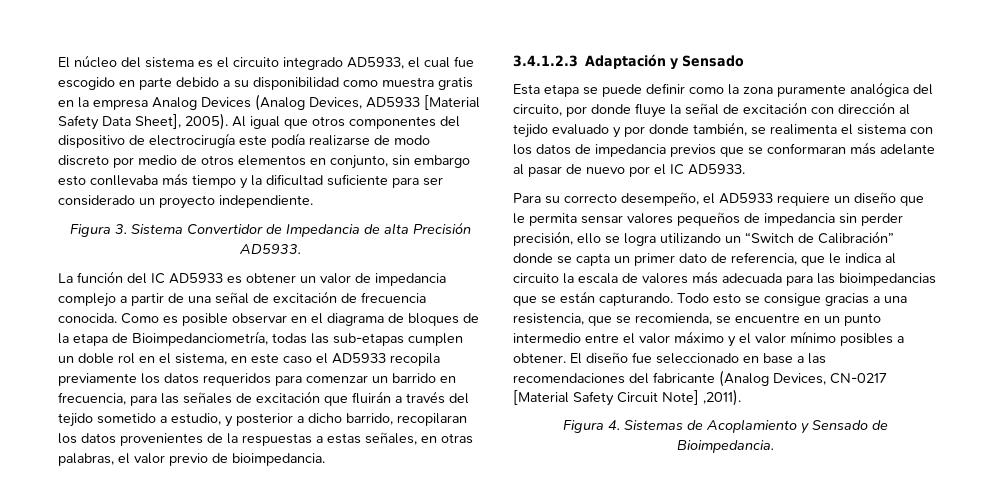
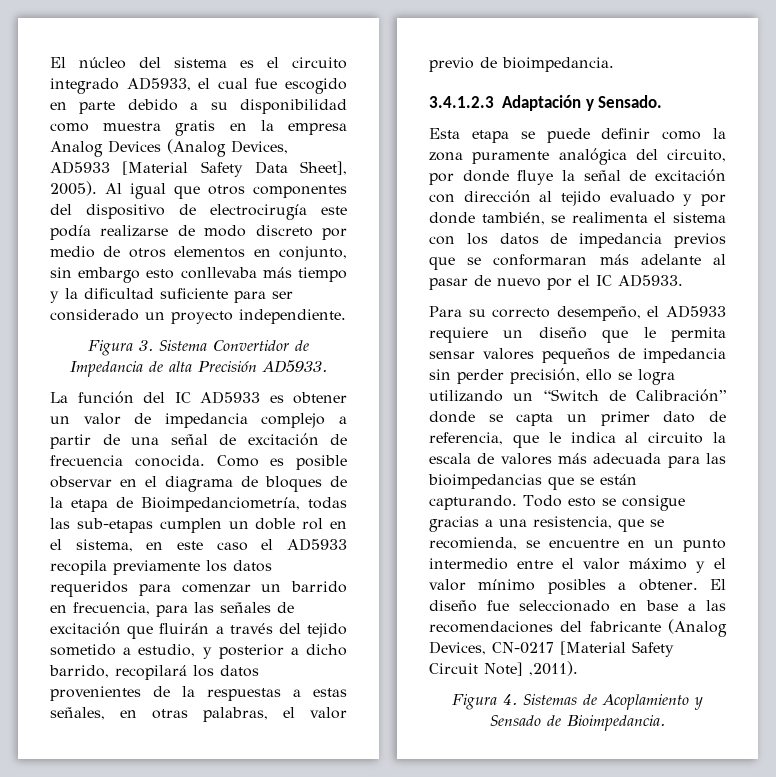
[397,413,467,426] recopilaran -> [115,665,187,680] recopilará
[682,55,745,67] Sensado -> [598,95,663,108] Sensado.

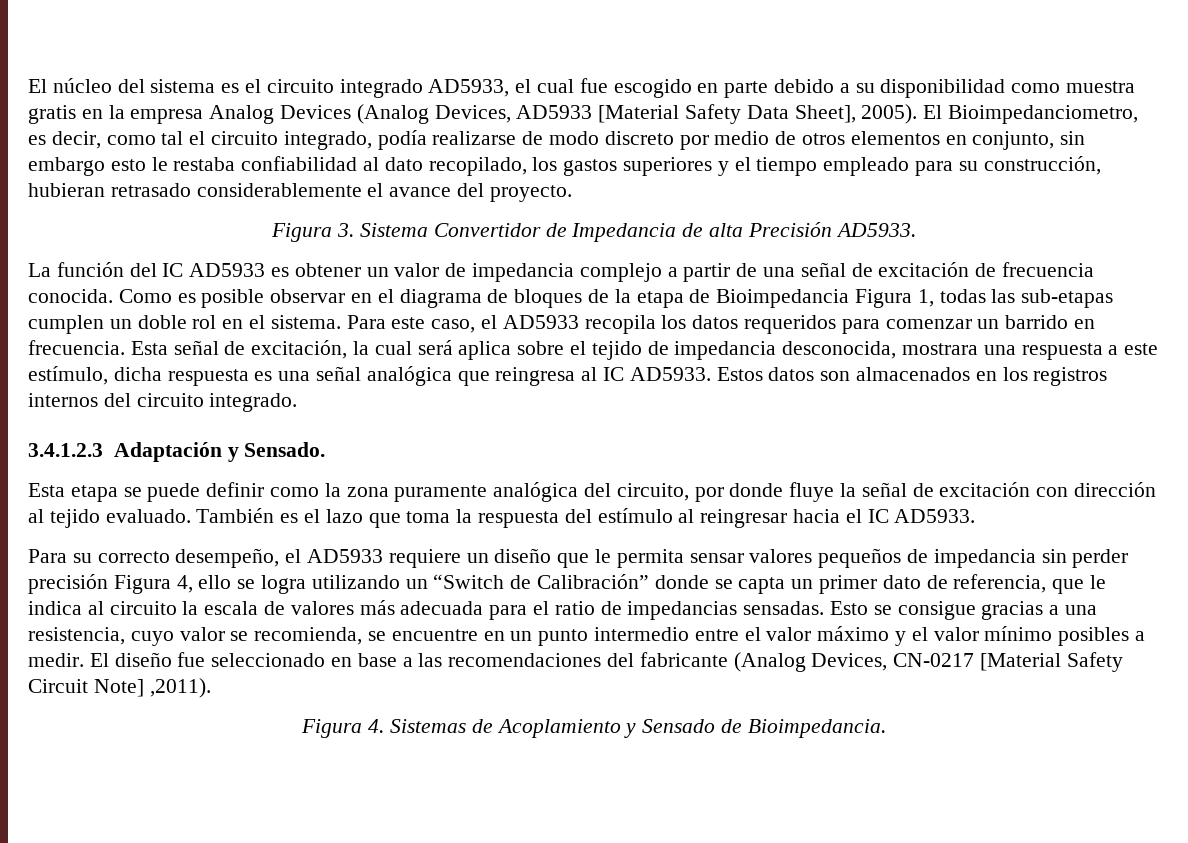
[105,183,347,199] [50,204,347,220] Al igual que otros componentes del dispositivo de electrocirugía este -> [923,105,1139,124] [28,131,372,150] El Bioimpedanciometro, es decir, como tal el circuito integrado,
[180,267,347,282] [50,288,293,303] [50,309,346,324] conllevaba más tiempo y la dificultad suficiente para ser considerado un proyecto independiente. -> [151,156,1101,176] [28,183,572,202] le restaba confiabilidad al dato recopilado, los gastos superiores y el tiempo empleado para su construcción, hubieran retrasado considerablemente el avance del proyecto.
[141,497,300,512] Bioimpedanciometría, -> [716,289,934,308] Bioimpedancia Figura 1,
[75,539,248,552] sistema, en este caso -> [270,315,476,333] sistema. Para este caso,
[113,560,200,575] previamente -> (656, 324) none
[73,602,294,617] [50,622,347,639] [50,644,347,659] [49,665,259,680] [50,686,347,701] [50,707,347,722] [429,57,614,72] frecuencia, para las señales de excitación que fluirán a través del tejido sometido a estudio, y posterior a dicho barrido, recopilará los datos provenientes de la respuestas a estas señales, en otras palabras, el valor previo de bioimpedancia. -> [28,340,1159,360] [28,366,1108,386] [28,393,298,412] frecuencia. Esta señal de excitación, la cual será aplica sobre el tejido de impedancia desconocida, mostrara una respuesta a este estímulo, dicha respuesta es una señal analógica que reingresa al IC AD5933. Estos datos son almacenados en los registros internos del circuito integrado.
[609,191,726,206] [429,212,726,225] [429,233,726,248] [429,254,726,270] [429,275,572,290] evaluado y por donde también, se realimenta el sistema con los datos de impedancia previos que se conformaran más adelante al pasar de nuevo por -> [105,508,841,528] evaluado. También es el lazo que toma la respuesta del estímulo al reingresar hacia
[510,368,580,384] precisión, -> [28,574,193,594] precisión Figura 4,
[706,453,726,464] [428,474,637,490] [429,495,596,510] las bioimpedancias que se están capturando. Todo esto -> [533,601,869,620] el ratio de impedancias sensadas. Esto
[618,518,644,532] que -> [130,627,225,646] cuyo valor
[638,579,698,591] obtener. -> [28,653,84,667] medir.

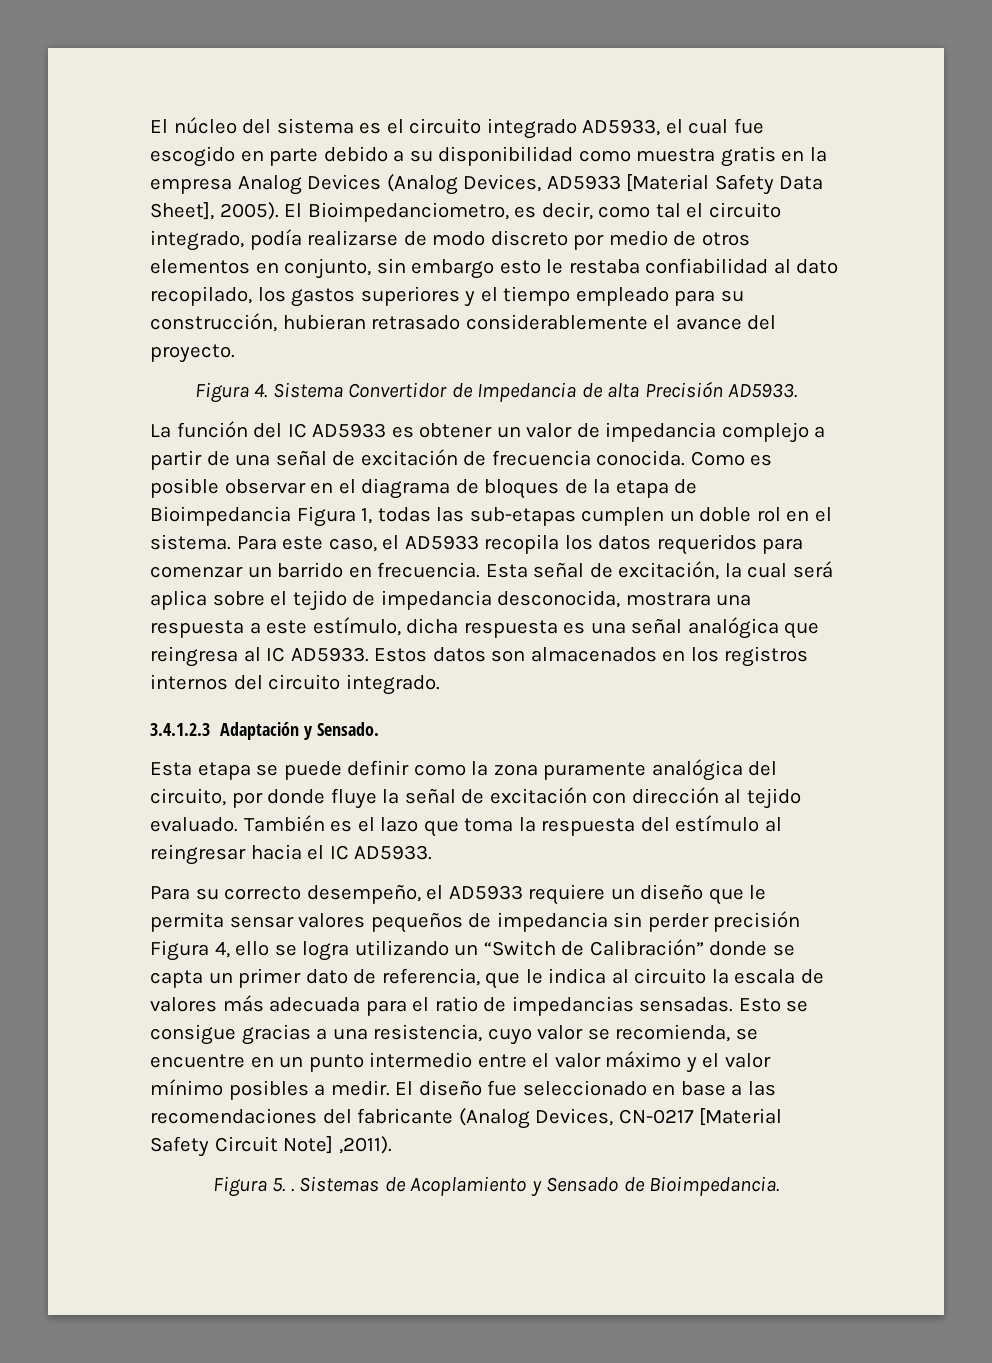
[337,223,355,237] 3. -> [254,383,268,398] 4.
[368,719,385,733] 4. -> [272,1178,294,1192] 5. .

